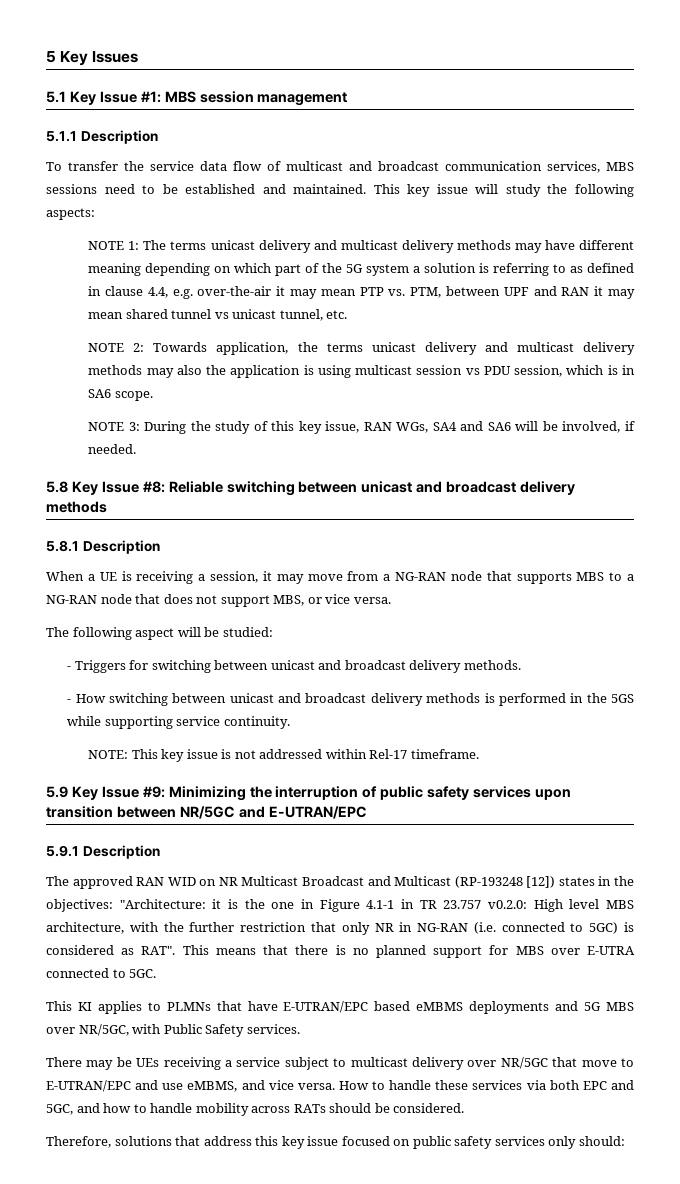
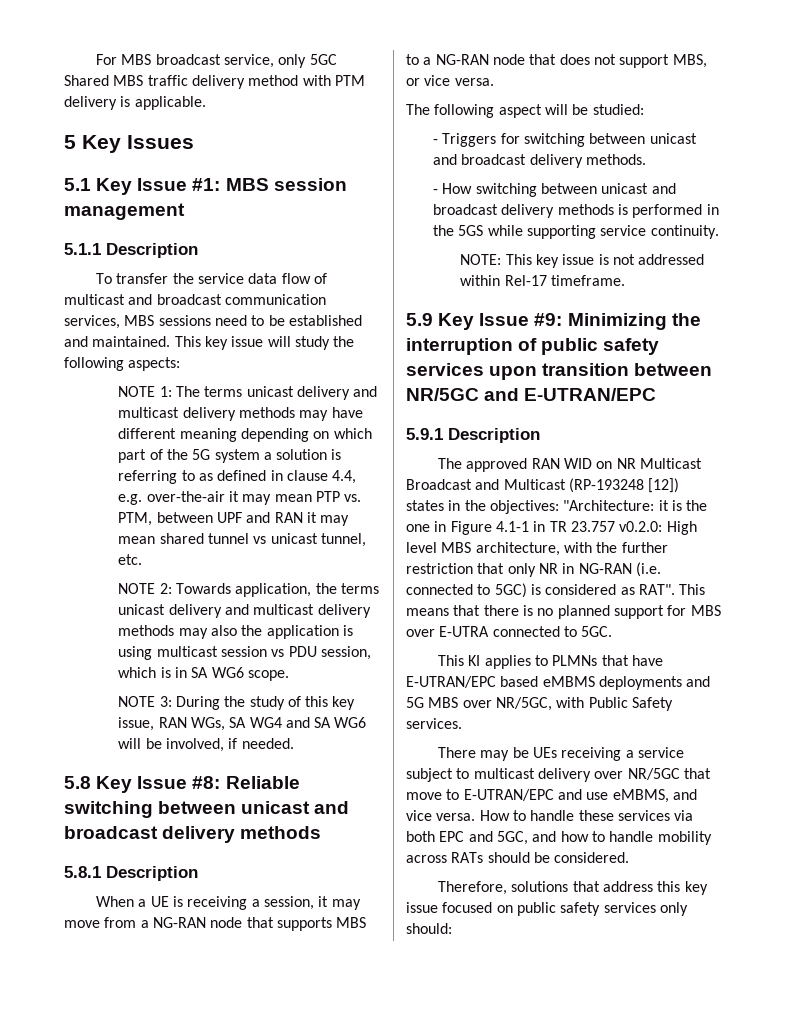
(46, 57) none -> [96,54,337,68] [64,75,365,89] [64,96,206,110] For MBS broadcast service, only 5GC Shared MBS traffic delivery method with PTM delivery is applicable. //
[88,389,112,398] SA6 -> [191,667,244,678] SA WG6
[432,421,511,431] SA4 and SA6 -> [229,717,367,728] SA WG4 and SA WG6

